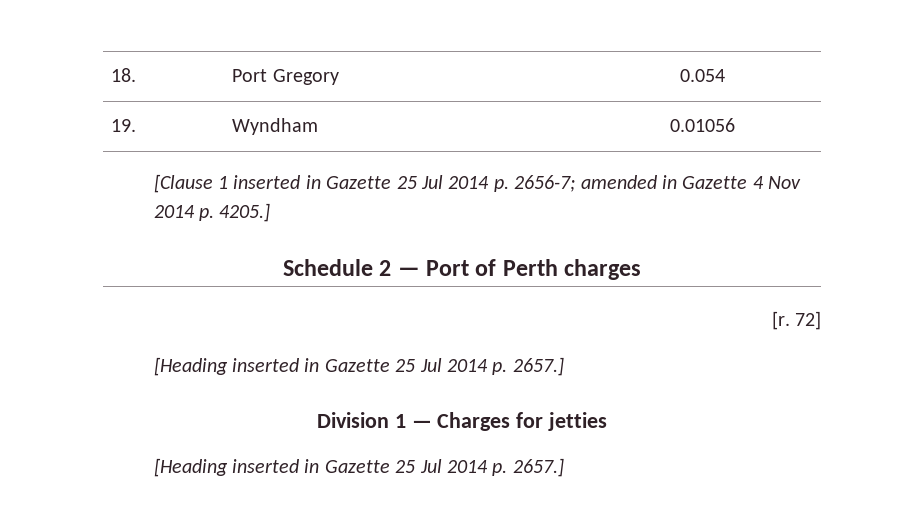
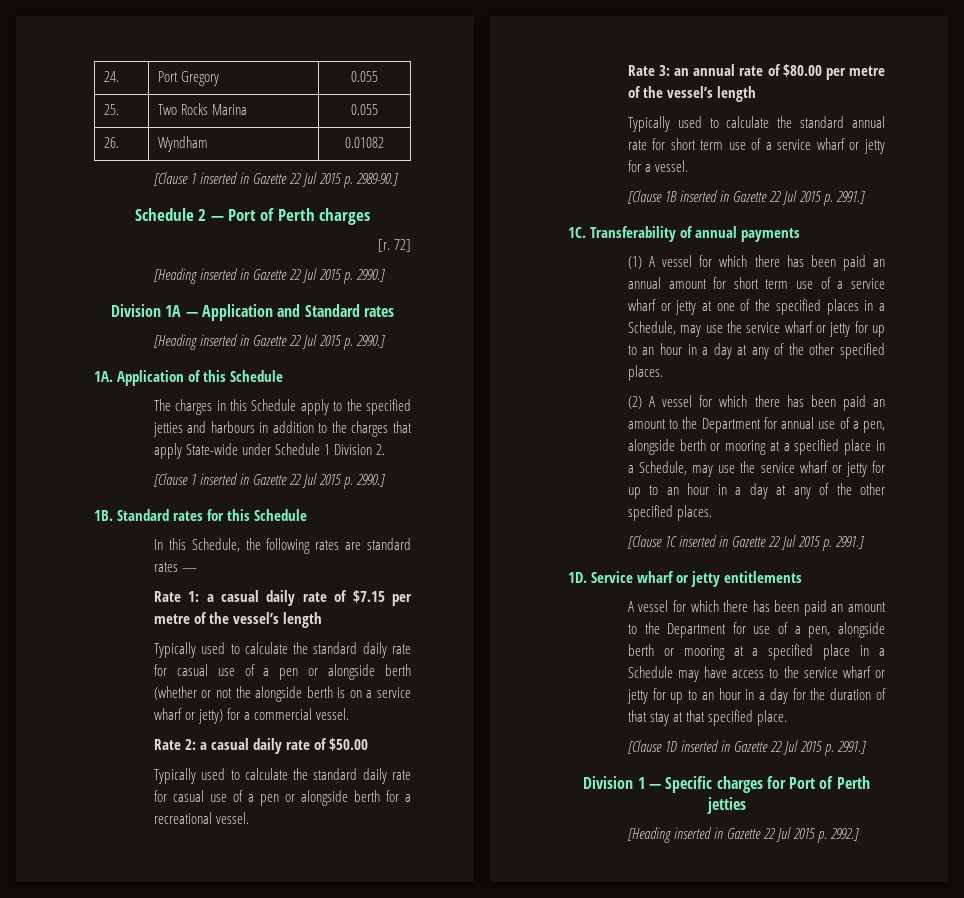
[111,68,137,82] 18. -> [104,71,120,82] 24.
[679,69,725,82] [111,119,137,132] 0.054 // 19. -> [351,71,378,82] [104,104,120,115] [158,103,248,115] [351,104,378,115] [104,137,120,148] 0.055 // 25. | Two Rocks Marina | 0.055 // 26.
[669,118,735,132] [153,174,802,193] [153,203,271,222] 0.01056 // [Clause 1 inserted in Gazette 25 Jul 2014 p. 2656-7; amended in Gazette 4 Nov 2014 p. 4205.] -> [345,137,384,148] [153,172,399,188] 0.01082 // [Clause 1 inserted in Gazette 22 Jul 2015 p. 2989-90.]
[395,357,564,376] [316,412,544,431] 25 Jul 2014 p. 2657.] // Division 1 — Charges for -> [289,268,386,284] [111,304,394,321] [153,334,386,350] [94,370,284,386] [153,399,411,415] [152,421,412,437] [153,443,386,459] [153,473,386,489] [94,509,308,521] [153,538,412,554] [153,562,197,572] [153,590,412,606] [153,612,323,628] [153,642,411,658] [153,664,411,680] [153,686,411,702] [153,708,350,724] [153,738,369,754] [153,768,411,784] [153,790,411,806] [153,812,249,824] [627,64,885,80] [627,86,757,102] [627,116,885,132] [627,138,885,154] [627,160,689,172] [627,190,866,206] [568,226,801,242] [627,255,885,271] [627,277,885,289] [627,299,885,315] [627,321,885,337] [627,343,885,359] [627,365,663,381] [627,395,885,411] [627,417,885,433] [627,439,885,455] [627,461,885,477] [627,483,885,499] [627,505,712,521] [627,535,865,551] [568,571,803,587] [627,600,886,616] [627,622,885,638] [627,644,885,660] [627,666,885,682] [626,688,886,704] [627,710,788,726] [627,740,867,756] [583,776,870,793] 22 Jul 2015 p. 2990.] // Division 1A — Application and Standard rates // [Heading inserted in Gazette 22 Jul 2015 p. 2990.] // 1A. Application of this Schedule // The charges in this Schedule apply to the specified jetties and harbours in addition to the charges that apply State-wide under Schedule 1 Division 2. // [Clause 1 inserted in Gazette 22 Jul 2015 p. 2990.] // 1B. Standard rates for this Schedule // In this Schedule, the following rates are standard rates — // Rate 1: a casual daily rate of $7.15 per metre of the vessel’s length // Typically used to calculate the standard daily rate for casual use of a pen or alongside berth (whether or not the alongside berth is on a service wharf or jetty) for a commercial vessel. // Rate 2: a casual daily rate of $50.00 // Typically used to calculate the standard daily rate for casual use of a pen or alongside berth for a recreational vessel. // Rate 3: an annual rate of $80.00 per metre of the vessel’s length // Typically used to calculate the standard annual rate for short term use of a service wharf or jetty for a vessel. // [Clause 1B inserted in Gazette 22 Jul 2015 p. 2991.] // 1C. Transferability of annual payments // (1) A vessel for which there has been paid an annual amount for short term use of a service wharf or jetty at one of the specified places in a Schedule, may use the service wharf or jetty for up to an hour in a day at any of the other specified places. // (2) A vessel for which there has been paid an amount to the Department for annual use of a pen, alongside berth or mooring at a specified place in a Schedule, may use the service wharf or jetty for up to an hour in a day at any of the other specified places. // [Clause 1C inserted in Gazette 22 Jul 2015 p. 2991.] // 1D. Service wharf or jetty entitlements // A vessel for which there has been paid an amount to the Department for use of a pen, alongside berth or mooring at a specified place in a Schedule may have access to the service wharf or jetty for up to an hour in a day for the duration of that stay at that specified place. // [Clause 1D inserted in Gazette 22 Jul 2015 p. 2991.] // Division 1 — Specific charges for Port of Perth
[395,458,564,477] 25 Jul 2014 p. 2657.] -> [763,827,860,843] 22 Jul 2015 p. 2992.]

